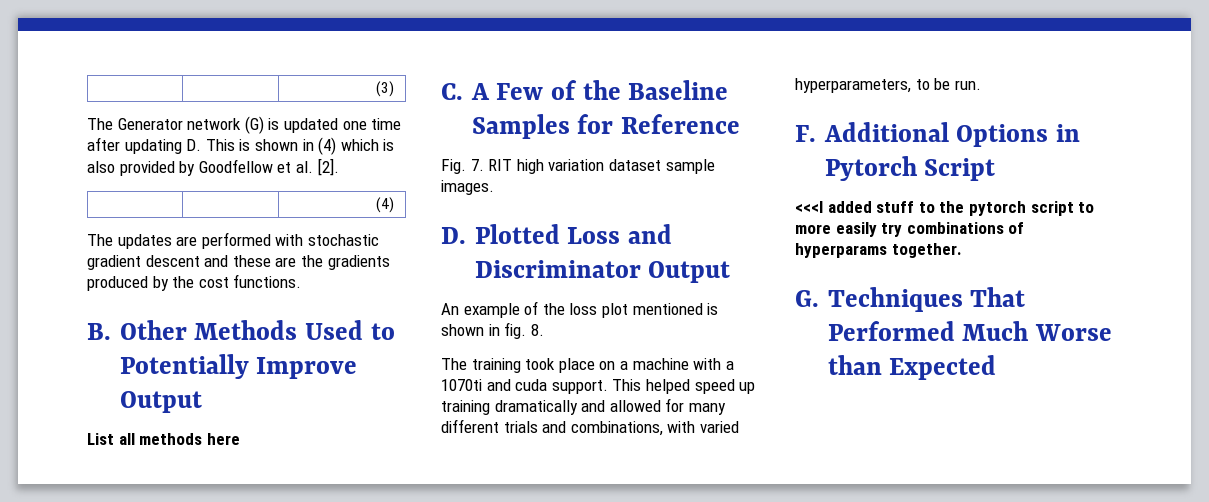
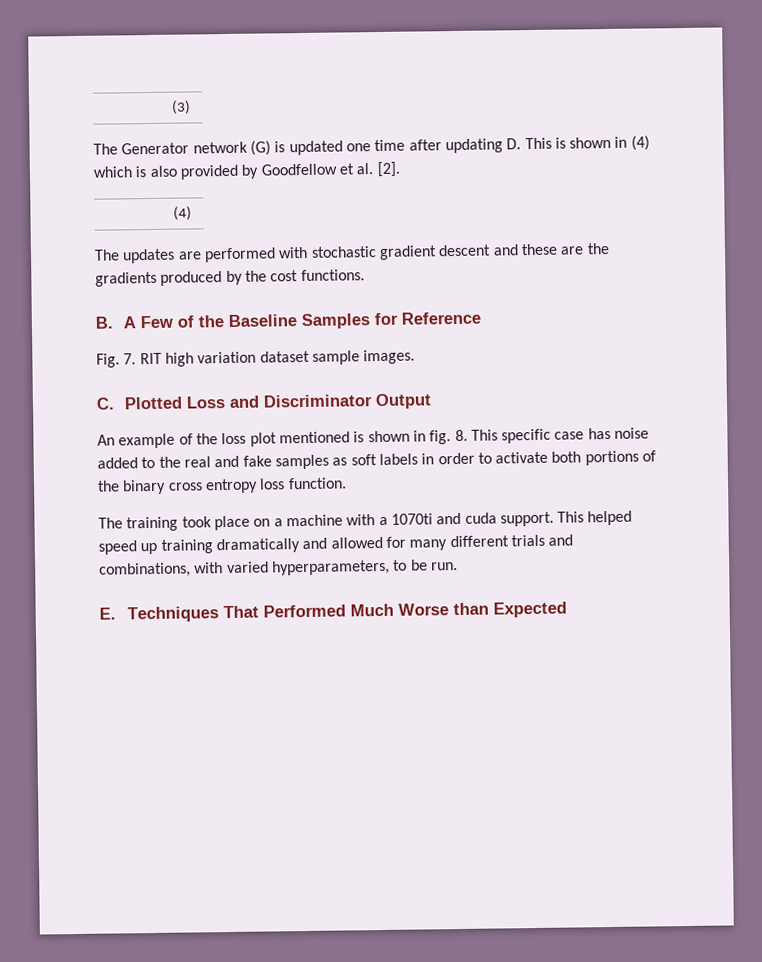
[119,320,395,340] [119,354,358,379] [119,391,202,413] [87,433,240,445] [441,83,463,100] Other Methods Used to Potentially Improve Output // List all methods here // C. -> (113, 322) none
[441,227,466,244] D. -> [96,397,115,410] C.
(544, 330) none -> [470,427,650,444] [97,450,657,470] [97,477,347,495] This specific case has noise added to the real and fake samples as soft labels in order to activate both portions of the binary cross entropy loss function.
[795,122,1080,147] [824,156,996,181] [795,201,1095,216] [795,222,1025,237] [795,243,962,258] [795,290,819,307] F. Additional Options in Pytorch Script // <<<I added stuff to the pytorch script to more easily try combinations of hyperparams together. // G. -> [99,607,116,620] E.

